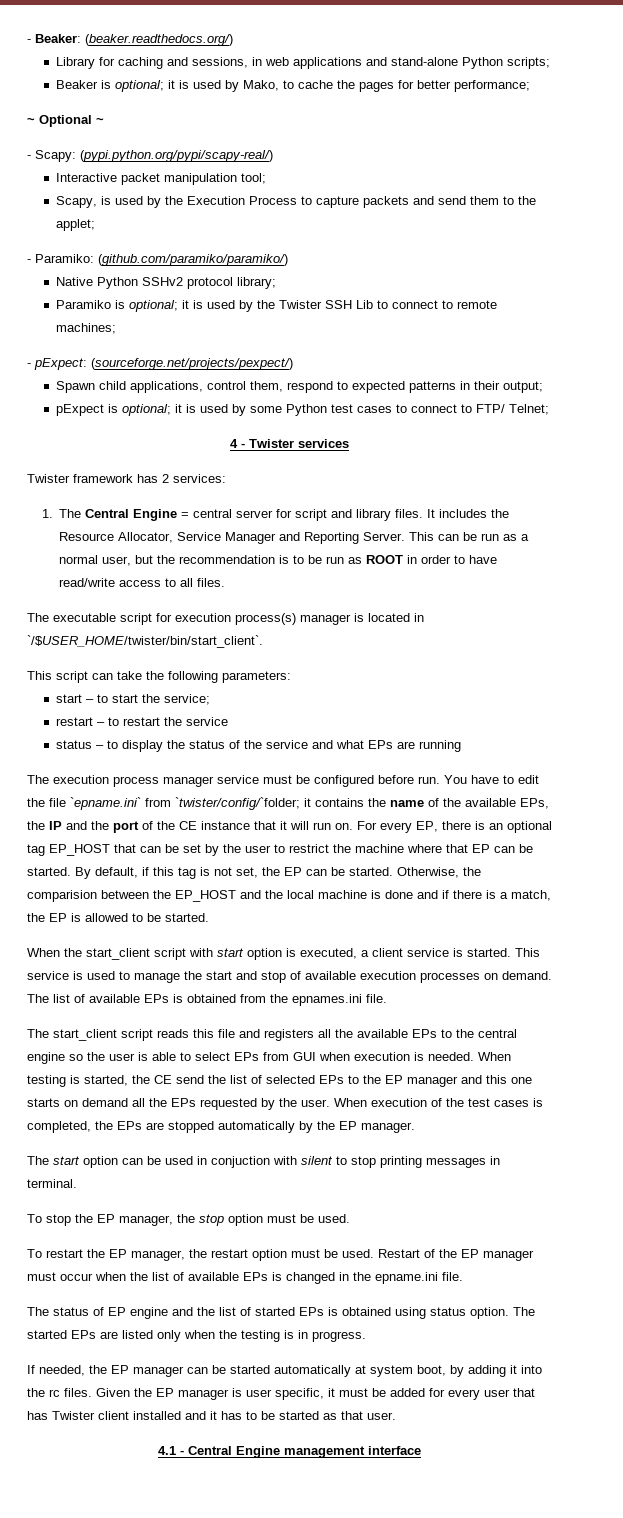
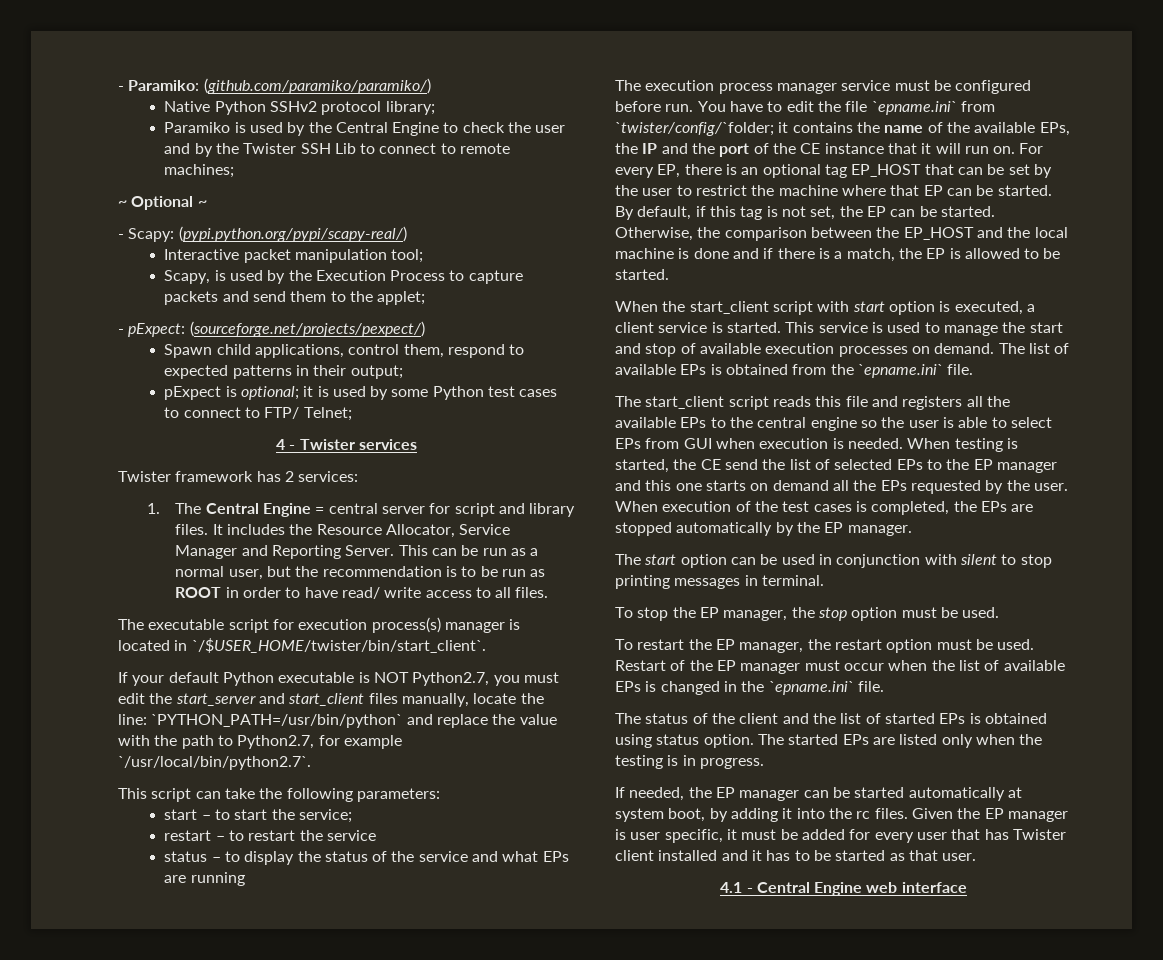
[27,34,233,46] [55,57,550,69] [55,80,530,92] - Beaker: (beaker.readthedocs.org/) // Library for caching and sessions, in web applications and stand-alone Python scripts; // Beaker is optional; it is used by Mako, to cache the pages for better performance; -> [118,78,431,94] [164,101,435,115] [164,122,566,136] [164,143,511,157] [164,164,235,178] - Paramiko: (github.com/paramiko/paramiko/) // Native Python SSHv2 protocol library; // Paramiko is used by the Central Engine to check the user and by the Twister SSH Lib to connect to remote machines;
[27,254,288,266] [55,277,276,289] [55,300,497,312] [55,323,116,334] // - Paramiko: (github.com/paramiko/paramiko/) // Native Python SSHv2 protocol library; // Paramiko is optional; it is used by the Twister SSH Lib to connect to remote machines; -> (426, 298) none
[59,578,116,587] read/write -> [341,587,422,599] read/ write
(263, 641) none -> [118,672,559,686] [118,693,544,707] [118,714,557,728] [118,735,402,749] [118,756,311,770] // If your default Python executable is NOT Python2.7, you must edit the start_server and start_client files manually, locate the line: `PYTHON_PATH=/usr/bin/python` and replace the value with the path to Python2.7, for example `/usr/local/bin/python2.7`.
[27,890,97,902] comparision -> [724,227,807,241] comparison
[292,994,362,1006] epnames.ini -> [857,364,943,378] `epname.ini`
[211,1156,270,1168] conjuction -> [836,554,921,568] conjunction
[375,1272,438,1284] epname.ini -> [768,681,854,695] `epname.ini`
[108,1307,168,1319] EP engine -> [711,713,779,724] the client
[284,1446,365,1458] management -> [866,882,898,893] web

